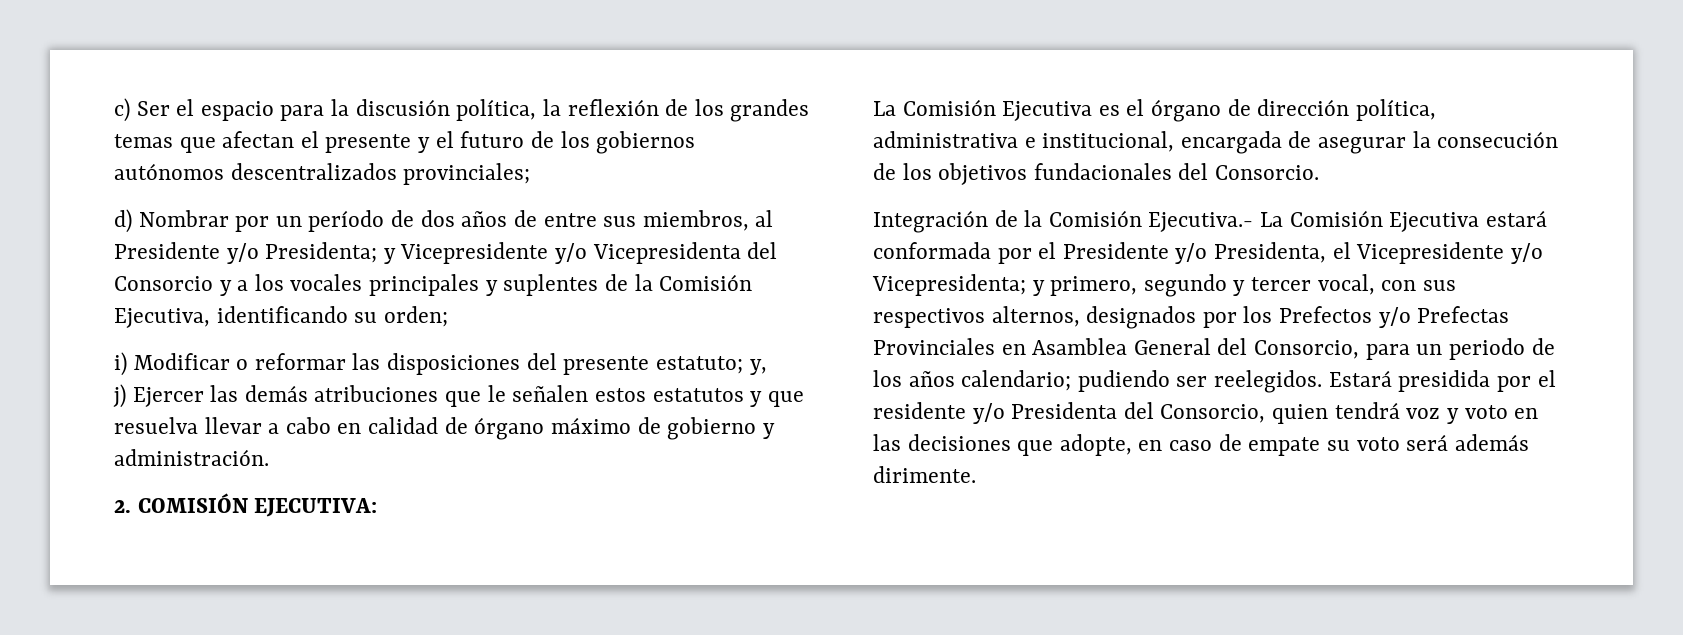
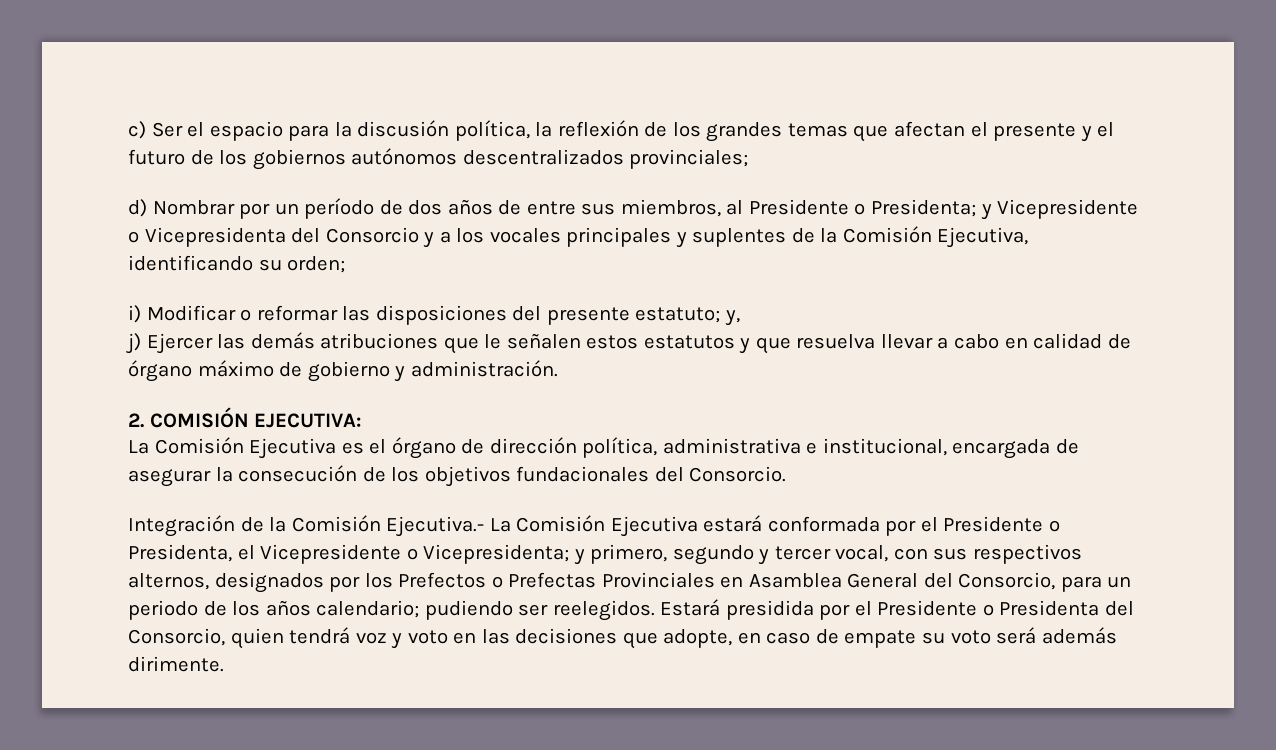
[226,243,259,264] y/o -> [854,203,866,215] o
[555,243,588,264] y/o -> [128,231,139,243] o
[1175,243,1208,264] y/o -> [1048,520,1060,532] o
[1510,243,1543,264] y/o -> [406,548,418,560] o
[1378,307,1411,328] y/o -> [491,576,503,588] o
[873,402,1005,424] residente y/o -> [877,600,994,616] Presidente o

